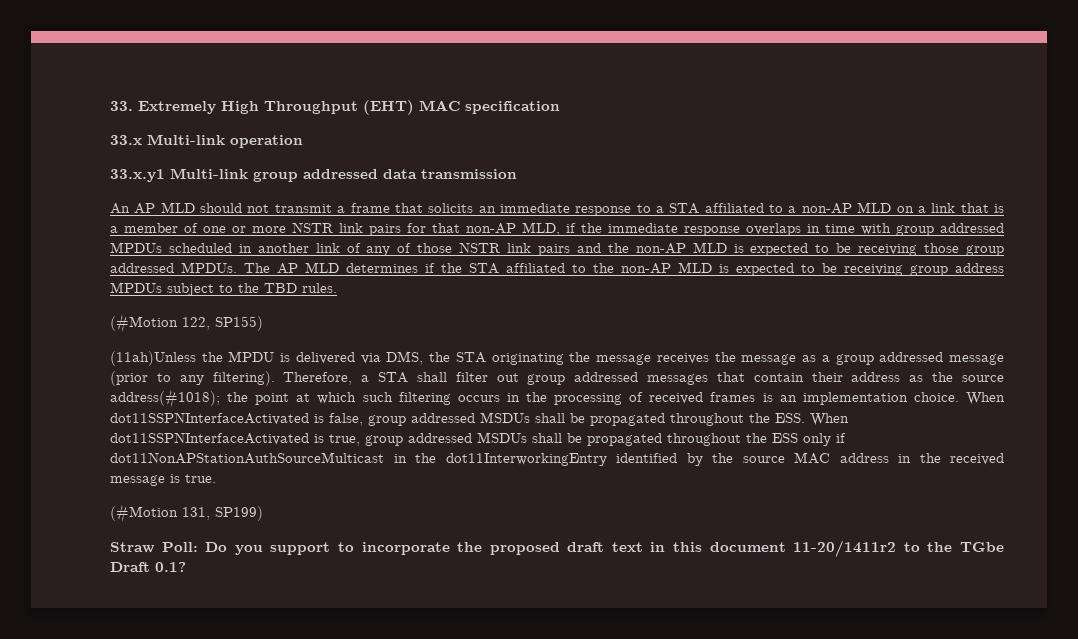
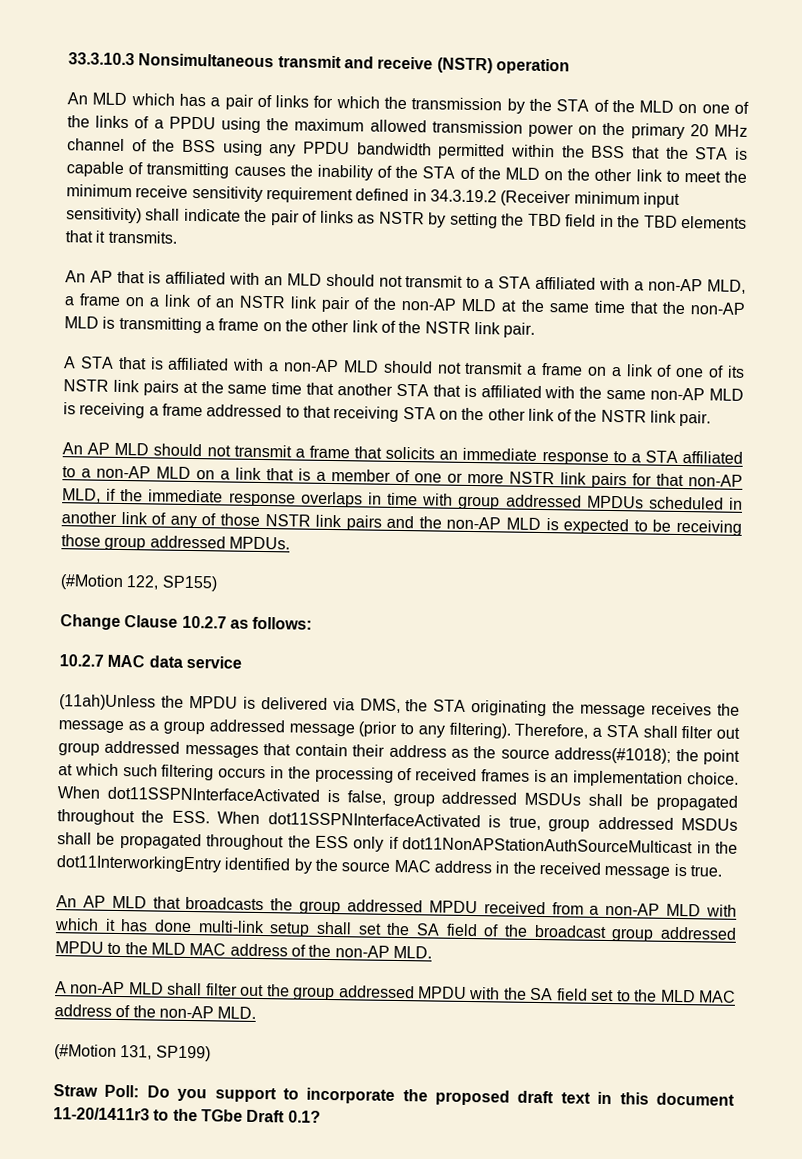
[110,100,560,115] [110,134,303,148] [110,168,517,182] 33. Extremely High Throughput (EHT) MAC specification // 33.x Multi-link operation // 33.x.y1 Multi-link group addressed data transmission -> [68,52,570,75] [67,92,749,114] [67,115,749,140] [67,138,748,160] [66,161,747,183] [66,184,680,208] [66,207,747,229] [65,230,177,244] [65,270,747,294] [64,293,746,315] [64,316,536,338] [63,356,746,378] [63,379,744,401] [63,402,712,427] 33.3.10.3 Nonsimultaneous transmit and receive (NSTR) operation // An MLD which has a pair of links for which the transmission by the STA of the MLD on one of the links of a PPDU using the maximum allowed transmission power on the primary 20 MHz channel of the BSS using any PPDU bandwidth permitted within the BSS that the STA is capable of transmitting causes the inability of the STA of the MLD on the other link to meet the minimum receive sensitivity requirement defined in 34.3.19.2 (Receiver minimum input sensitivity) shall indicate the pair of links as NSTR by setting the TBD field in the TBD elements that it transmits. // An AP that is affiliated with an MLD should not transmit to a STA affiliated with a non-AP MLD, a frame on a link of an NSTR link pair of the non-AP MLD at the same time that the non-AP MLD is transmitting a frame on the other link of the NSTR link pair. // A STA that is affiliated with a non-AP MLD should not transmit a frame on a link of one of its NSTR link pairs at the same time that another STA that is affiliated with the same non-AP MLD is receiving a frame addressed to that receiving STA on the other link of the NSTR link pair.
[244,262,1004,276] [110,282,337,296] [110,314,263,333] The AP MLD determines if the STA affiliated to the non-AP MLD is expected to be receiving group address MPDUs subject to the TBD rules. // (#Motion 122, SP155) -> [60,574,218,592] [60,614,313,630] [59,654,242,669] // (#Motion 122, SP155) // Change Clause 10.2.7 as follows: // 10.2.7 MAC data service
(216, 478) none -> [56,895,737,917] [54,918,737,942] [55,941,432,959] [55,981,737,1003] [54,1004,257,1019] // An AP MLD that broadcasts the group addressed MPDU received from a non-AP MLD with which it has done multi-link setup shall set the SA field of the broadcast group addressed MPDU to the MLD MAC address of the non-AP MLD. // A non-AP MLD shall filter out the group addressed MPDU with the SA field set to the MLD MAC address of the non-AP MLD.
[793,540,897,557] 11-20/1411r2 -> [53,1107,150,1121] 11-20/1411r3

